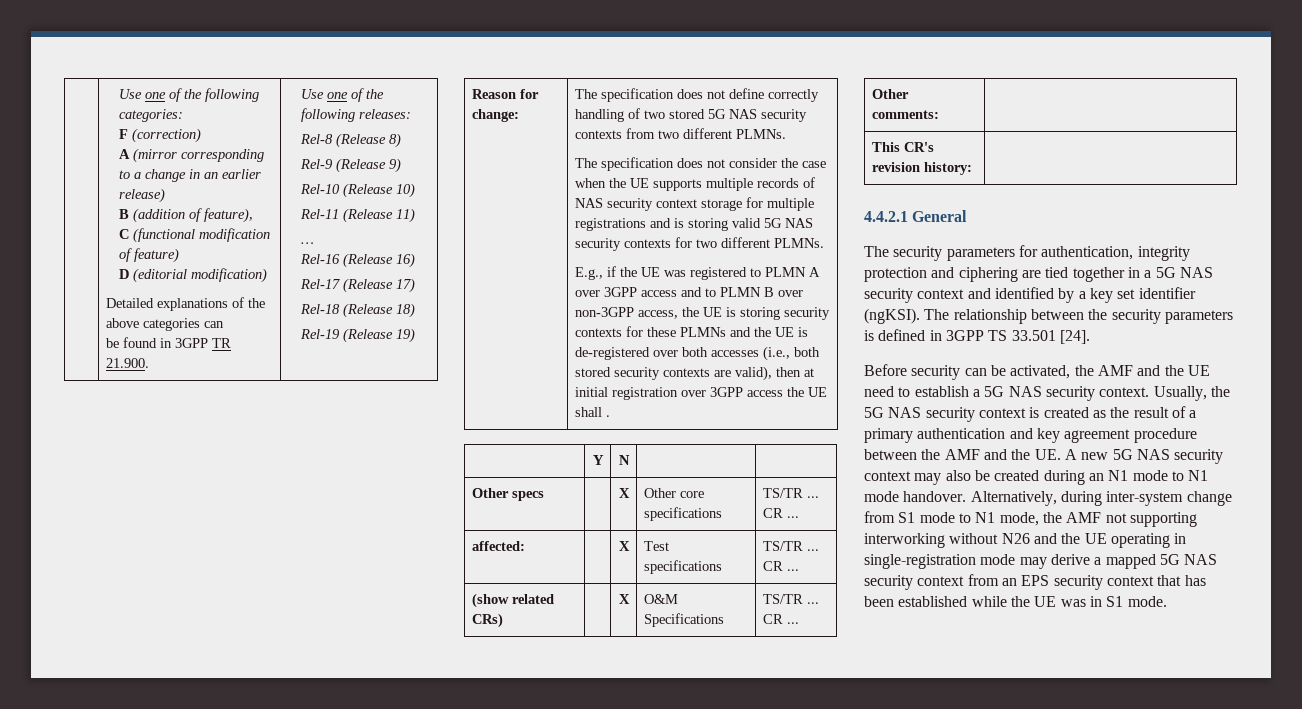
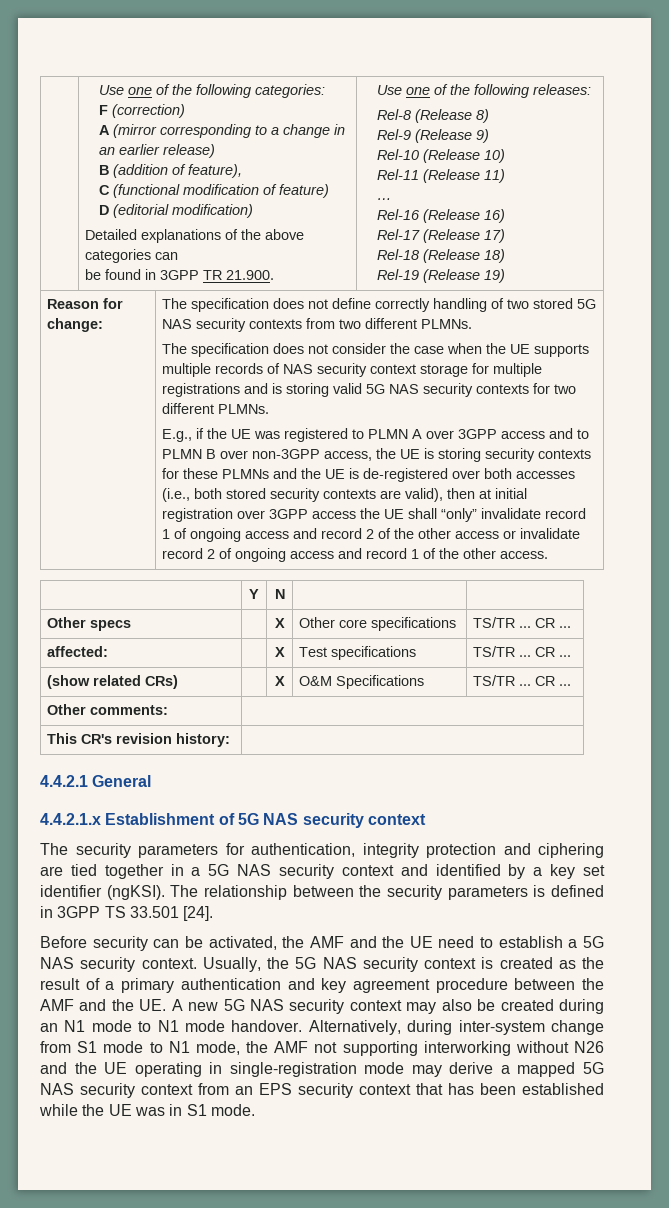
[605,415,610,417] . -> [441,508,587,522] [162,528,581,542] [162,548,549,562] “only” invalidate record 1 of ongoing access and record 2 of the other access or invalidate record 2 of ongoing access and record 1 of the other access.
(968, 216) none -> [40,813,426,828] // 4.4.2.1.x Establishment of 5G NAS security context

